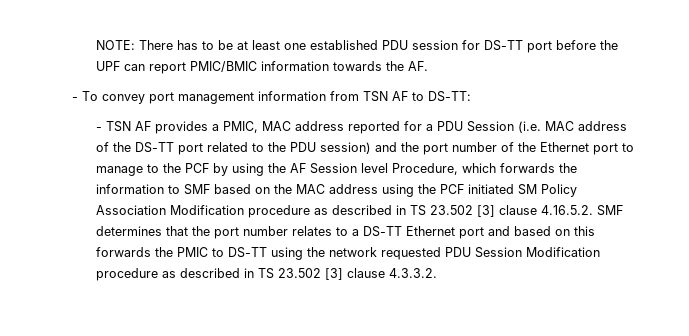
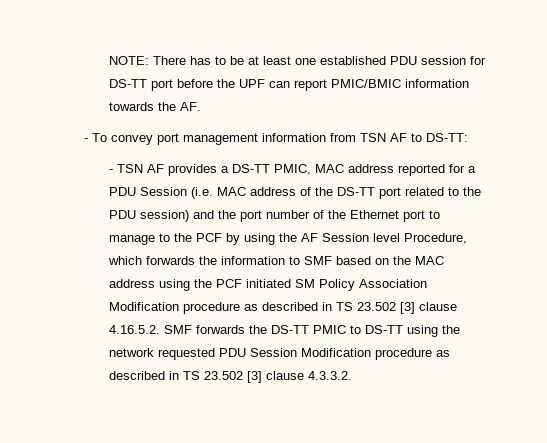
(219, 127) none -> [232,164,271,173] DS-TT
[95,226,595,239] [95,247,173,257] determines that the port number relates to a DS-TT Ethernet port and based on this forwards the -> [196,325,310,334] forwards the DS-TT

